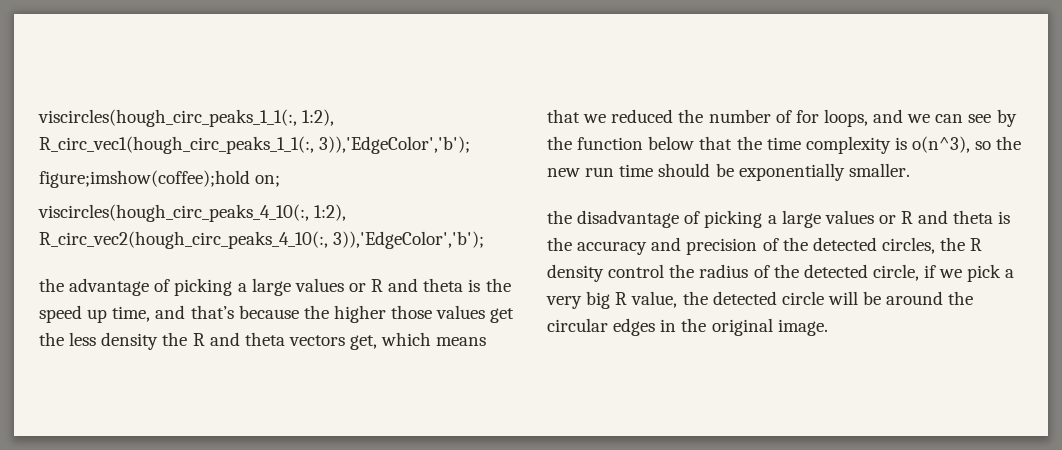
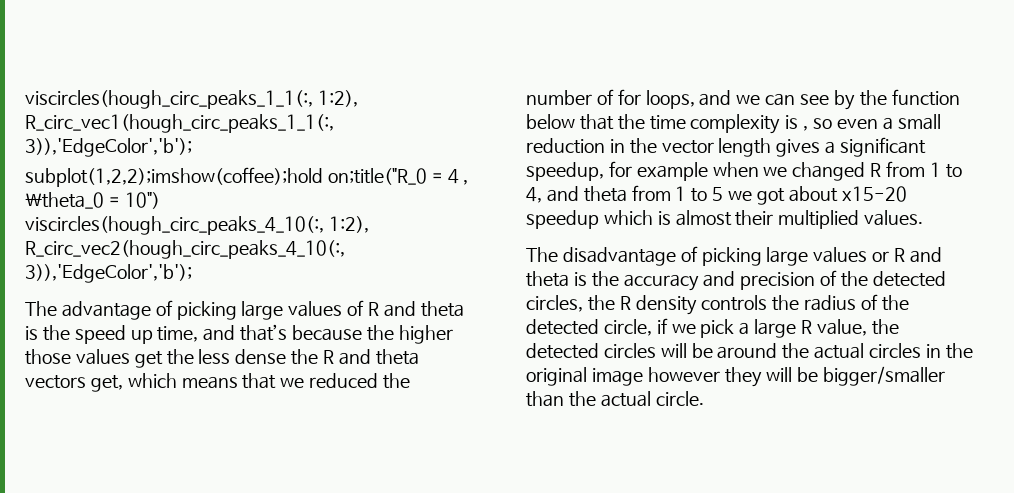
[39,170,281,188] figure;imshow(coffee);hold on; -> [25,167,469,187] [25,192,160,209] subplot(1,2,2);imshow(coffee);hold on;title("R_0 = 4 , \theta_0 = 10")
[39,278,64,292] the -> [25,301,57,316] The
[237,278,366,296] a large values or -> [241,300,365,320] large values of
[101,332,159,350] density -> [235,349,287,364] dense
[912,136,1022,153] [547,163,910,181] [547,210,572,224] o(n^3), so the new run time should be exponentially smaller. // the -> [803,114,941,131] [526,137,927,157] [526,161,962,181] [526,185,907,205] [526,210,924,229] [526,247,558,262] , so even a small reduction in the vector length gives a significant speedup, for example when we changed R from 1 to 4, and theta from 1 to 5 we got about x15-20 speedup which is almost their multiplied values. // The
[767,215,777,224] a -> (762, 256) none
[608,264,665,278] control -> [701,295,768,311] controls
[546,291,611,309] very big -> [754,319,797,338] large
[781,291,824,305] circle -> [603,343,656,358] circles
[547,318,656,336] circular edges -> [814,343,922,359] actual circles
[777,319,828,336] image. -> [591,366,946,387] [526,391,704,407] image however they will be bigger/smaller than the actual circle.

